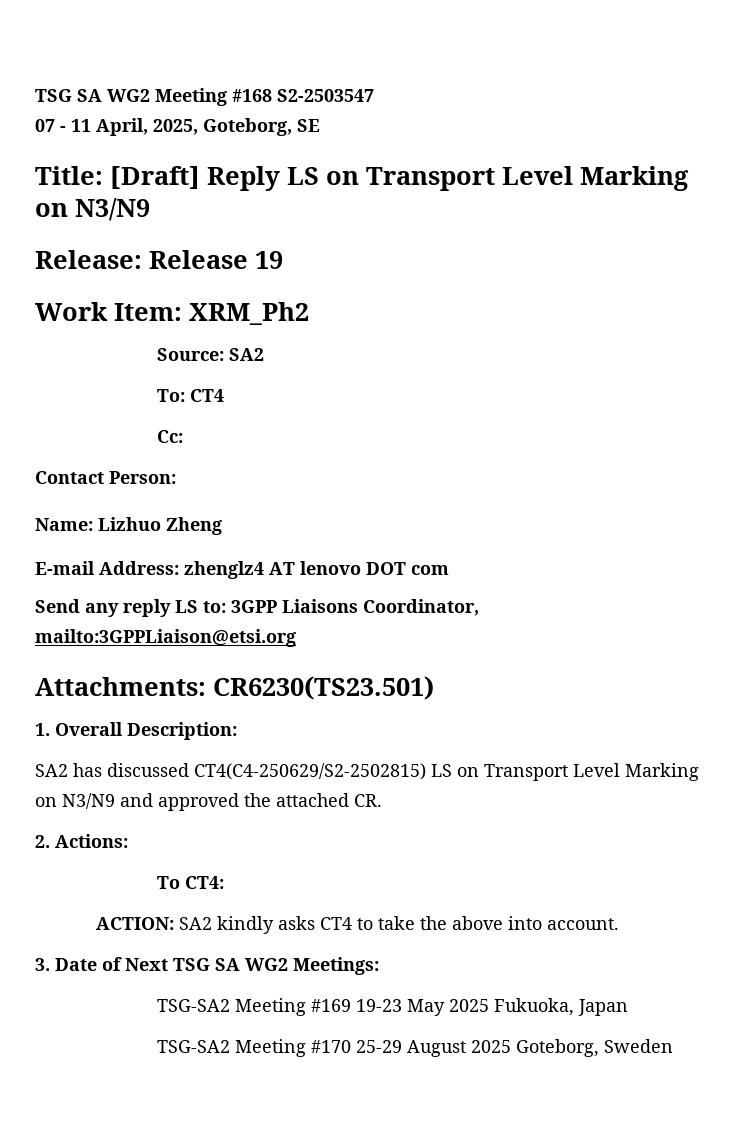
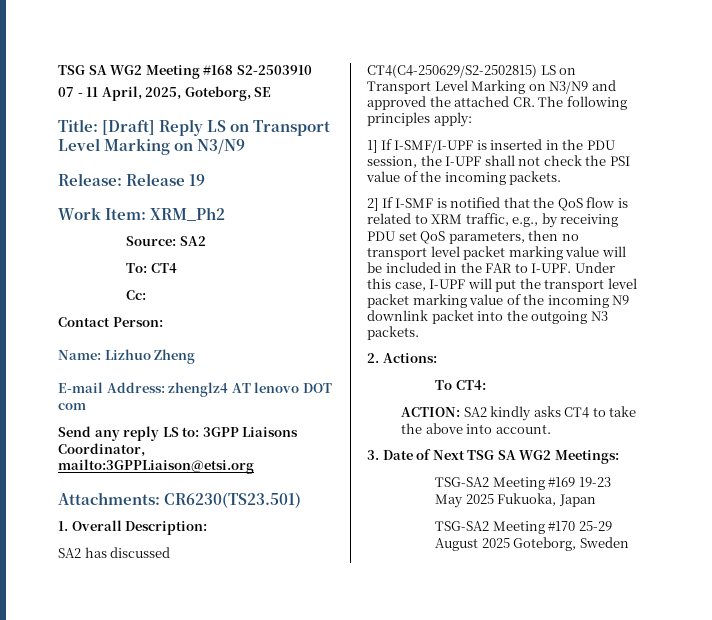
[277,89,374,102] S2-2503547 -> [236,65,312,75] S2-2503910
(382, 800) none -> [538,96,627,110] [367,112,472,127] [367,139,615,153] [367,155,630,168] [366,171,562,185] [367,197,628,211] [367,213,619,228] [367,230,579,244] [367,246,626,260] [367,262,615,273] [367,278,637,292] [367,294,630,308] [367,310,608,324] [367,326,419,340] The following principles apply: // 1] If I-SMF/I-UPF is inserted in the PDU session, the I-UPF shall not check the PSI value of the incoming packets. // 2] If I-SMF is notified that the QoS flow is related to XRM traffic, e.g., by receiving PDU set QoS parameters, then no transport level packet marking value will be included in the FAR to I-UPF. Under this case, I-UPF will put the transport level packet marking value of the incoming N9 downlink packet into the outgoing N3 packets.

